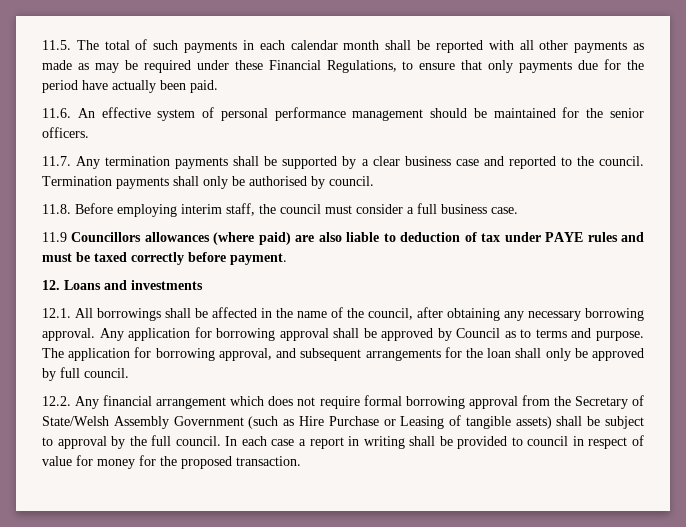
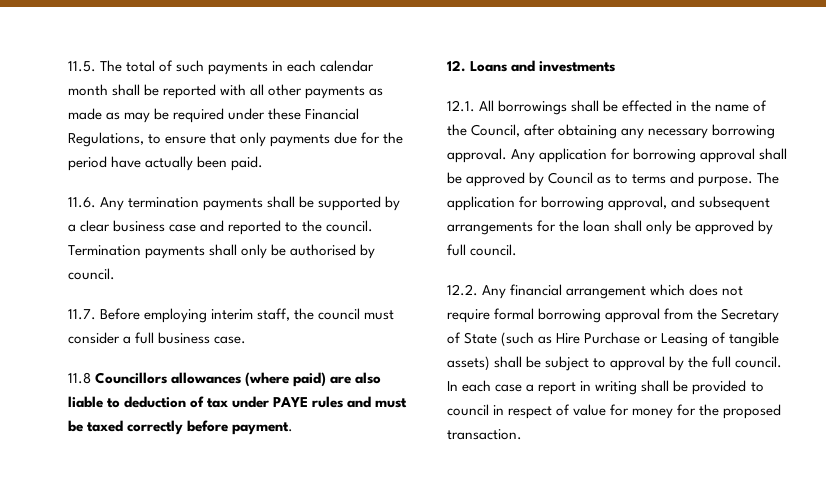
[77,107,644,121] [42,127,89,138] [42,156,71,166] An effective system of personal performance management should be maintained for the senior officers. // 11.7. -> (96, 202) none
[42,204,71,214] 11.8. -> [68,309,96,320] 11.7.
[42,232,67,242] 11.9 -> [68,372,91,384] 11.8
[212,307,257,318] affected -> [622,100,673,112] effected
[368,308,413,320] council, -> [471,124,521,137] Council,
[42,416,244,429] State/Welsh Assembly Government -> [464,332,498,344] State

